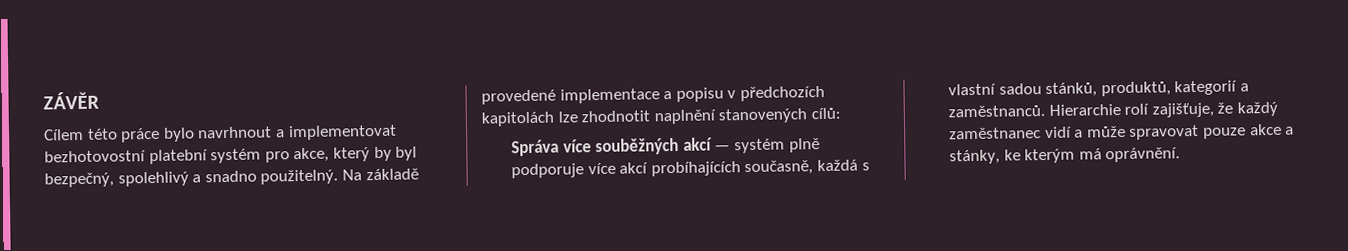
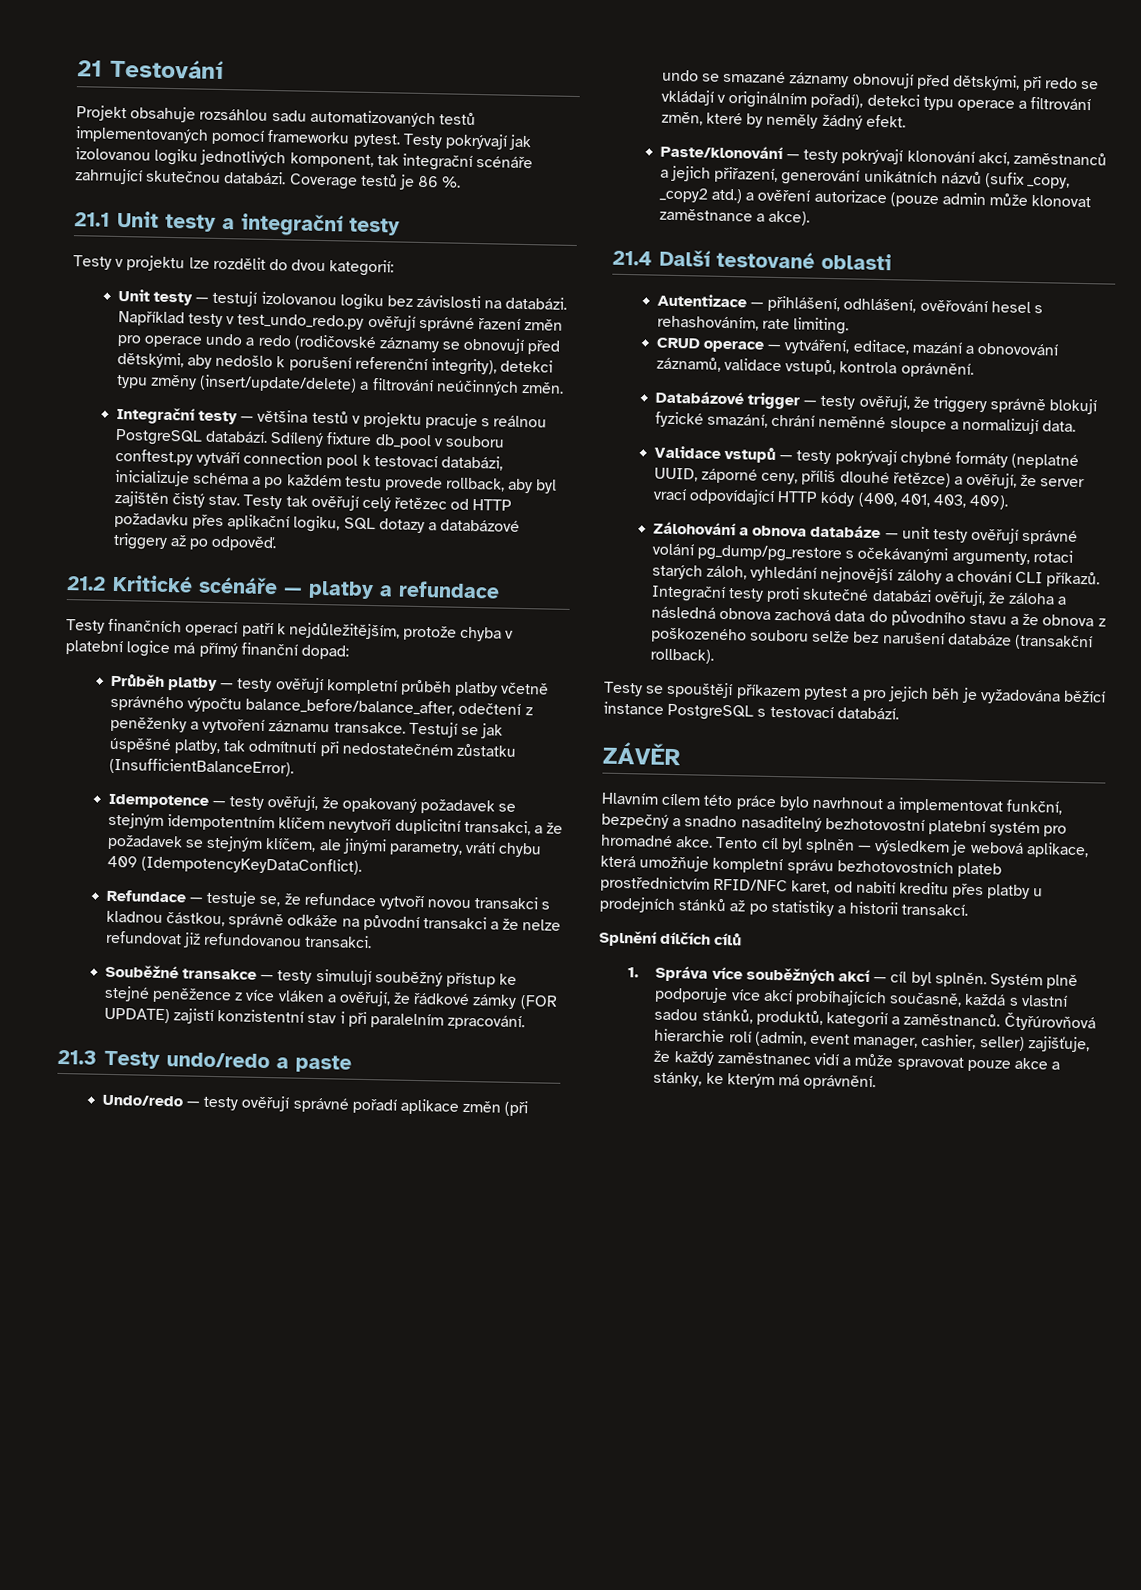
(43, 100) none -> [77,58,224,80] [76,105,476,128] [75,126,533,151] [75,147,534,171] [74,168,462,190] [74,210,400,237] [73,255,395,277] [117,288,568,311] [117,310,564,333] [116,333,561,355] [116,351,554,376] [115,374,564,396] [115,406,548,430] [114,428,505,450] [114,448,503,471] [114,469,558,494] [113,490,513,512] [113,512,521,534] [112,532,278,552] [66,574,500,600] [66,618,515,642] [65,640,349,660] [110,673,550,697] [109,695,533,716] [109,716,504,739] [108,737,516,757] [108,757,294,777] [107,793,517,815] [107,812,564,836] [106,834,543,858] [106,855,362,875] [105,889,551,911] [105,910,562,932] [104,930,373,949] [104,964,518,988] [103,985,558,1010] [103,1007,526,1031] [57,1049,352,1073] [101,1094,529,1117] [661,69,1100,92] [660,89,1092,112] [660,111,906,130] [659,144,1107,166] [659,165,1071,189] [658,187,1092,208] [658,208,811,226] [612,249,892,271] [656,293,1043,314] [656,315,850,335] [655,337,1059,356] [655,356,974,378] [654,390,1098,415] [654,411,1077,435] [653,445,1080,469] [653,467,1086,489] [652,488,1009,510] [652,521,1079,545] [651,543,1073,567] [651,564,1101,588] [650,585,1068,607] [650,606,1106,627] [650,627,1093,651] [649,648,714,664] [603,681,1107,705] [603,701,899,721] 21 Testování // Projekt obsahuje rozsáhlou sadu automatizovaných testů implementovaných pomocí frameworku pytest. Testy pokrývají jak izolovanou logiku jednotlivých komponent, tak integrační scénáře zahrnující skutečnou databázi. Coverage testů je 86 %. // 21.1 Unit testy a integrační testy // Testy v projektu lze rozdělit do dvou kategorií: // Unit testy — testují izolovanou logiku bez závislosti na databázi. Například testy v test_undo_redo.py ověřují správné řazení změn pro operace undo a redo (rodičovské záznamy se obnovují před dětskými, aby nedošlo k porušení referenční integrity), detekci typu změny (insert/update/delete) a filtrování neúčinných změn. // Integrační testy — většina testů v projektu pracuje s reálnou PostgreSQL databází. Sdílený fixture db_pool v souboru conftest.py vytváří connection pool k testovací databázi, inicializuje schéma a po každém testu provede rollback, aby byl zajištěn čistý stav. Testy tak ověřují celý řetězec od HTTP požadavku přes aplikační logiku, SQL dotazy a databázové triggery až po odpověď. // 21.2 Kritické scénáře — platby a refundace // Testy finančních operací patří k nejdůležitějším, protože chyba v platební logice má přímý finanční dopad: // Průběh platby — testy ověřují kompletní průběh platby včetně správného výpočtu balance_before/balance_after, odečtení z peněženky a vytvoření záznamu transakce. Testují se jak úspěšné platby, tak odmítnutí při nedostatečném zůstatku (InsufficientBalanceError). // Idempotence — testy ověřují, že opakovaný požadavek se stejným idempotentním klíčem nevytvoří duplicitní transakci, a že požadavek se stejným klíčem, ale jinými parametry, vrátí chybu 409 (IdempotencyKeyDataConflict). // Refundace — testuje se, že refundace vytvoří novou transakci s kladnou částkou, správně odkáže na původní transakci a že nelze refundovat již refundovanou transakci. // Souběžné transakce — testy simulují souběžný přístup ke stejné peněžence z více vláken a ověřují, že řádkové zámky (FOR UPDATE) zajistí konzistentní stav i při paralelním zpracování. // 21.3 Testy undo/redo a paste // Undo/redo — testy ověřují správné pořadí aplikace změn (při undo se smazané záznamy obnovují před dětskými, při redo se vkládají v originálním pořadí), detekci typu operace a filtrování změn, které by neměly žádný efekt. // Paste/klonování — testy pokrývají klonování akcí, zaměstnanců a jejich přiřazení, generování unikátních názvů (sufix _copy, _copy2 atd.) a ověření autorizace (pouze admin může klonovat zaměstnance a akce). // 21.4 Další testované oblasti // Autentizace — přihlášení, odhlášení, ověřování hesel s rehashováním, rate limiting. // CRUD operace — vytváření, editace, mazání a obnovování záznamů, validace vstupů, kontrola oprávnění. // Databázové trigger — testy ověřují, že triggery správně blokují fyzické smazání, chrání neměnné sloupce a normalizují data. // Validace vstupů — testy pokrývají chybné formáty (neplatné UUID, záporné ceny, příliš dlouhé řetězce) a ověřují, že server vrací odpovídající HTTP kódy (400, 401, 403, 409). // Zálohování a obnova databáze — unit testy ověřují správné volání pg_dump/pg_restore s očekávanými argumenty, rotaci starých záloh, vyhledání nejnovější zálohy a chování CLI příkazů. Integrační testy proti skutečné databázi ověřují, že záloha a následná obnova zachová data do původního stavu a že obnova z poškozeného souboru selže bez narušení databáze (transakční rollback). // Testy se spouštějí příkazem pytest a pro jejich běh je vyžadována běžící instance PostgreSQL s testovací databází. //
[43,128,84,141] Cílem -> [601,792,702,806] Hlavním cílem
[44,146,418,165] [44,168,419,188] [481,85,825,105] [481,107,841,127] bezhotovostní platební systém pro akce, který by byl bezpečný, spolehlivý a snadno použitelný. Na základě provedené implementace a popisu v předchozích kapitolách lze zhodnotit naplnění stanovených cílů: // -> [1006,799,1063,815] [601,813,1068,837] [601,834,1089,859] [600,855,1002,878] [600,875,1044,900] [599,896,969,917] [599,930,743,947] [626,967,639,978] funkční, bezpečný a snadno nasaditelný bezhotovostní platební systém pro hromadné akce. Tento cíl byl splněn — výsledkem je webová aplikace, která umožňuje kompletní správu bezhotovostních plateb prostřednictvím RFID/NFC karet, od nabití kreditu přes platby u prodejních stánků až po statistiky a historii transakcí. // Splnění dílčích cílů // 1.
[734,138,786,154] systém -> [890,971,1043,989] cíl byl splněn. Systém
[1048,103,1150,116] Hierarchie rolí -> [1003,1012,1096,1032] [654,1028,1025,1051] Čtyřúrovňová hierarchie rolí (admin, event manager, cashier, seller)

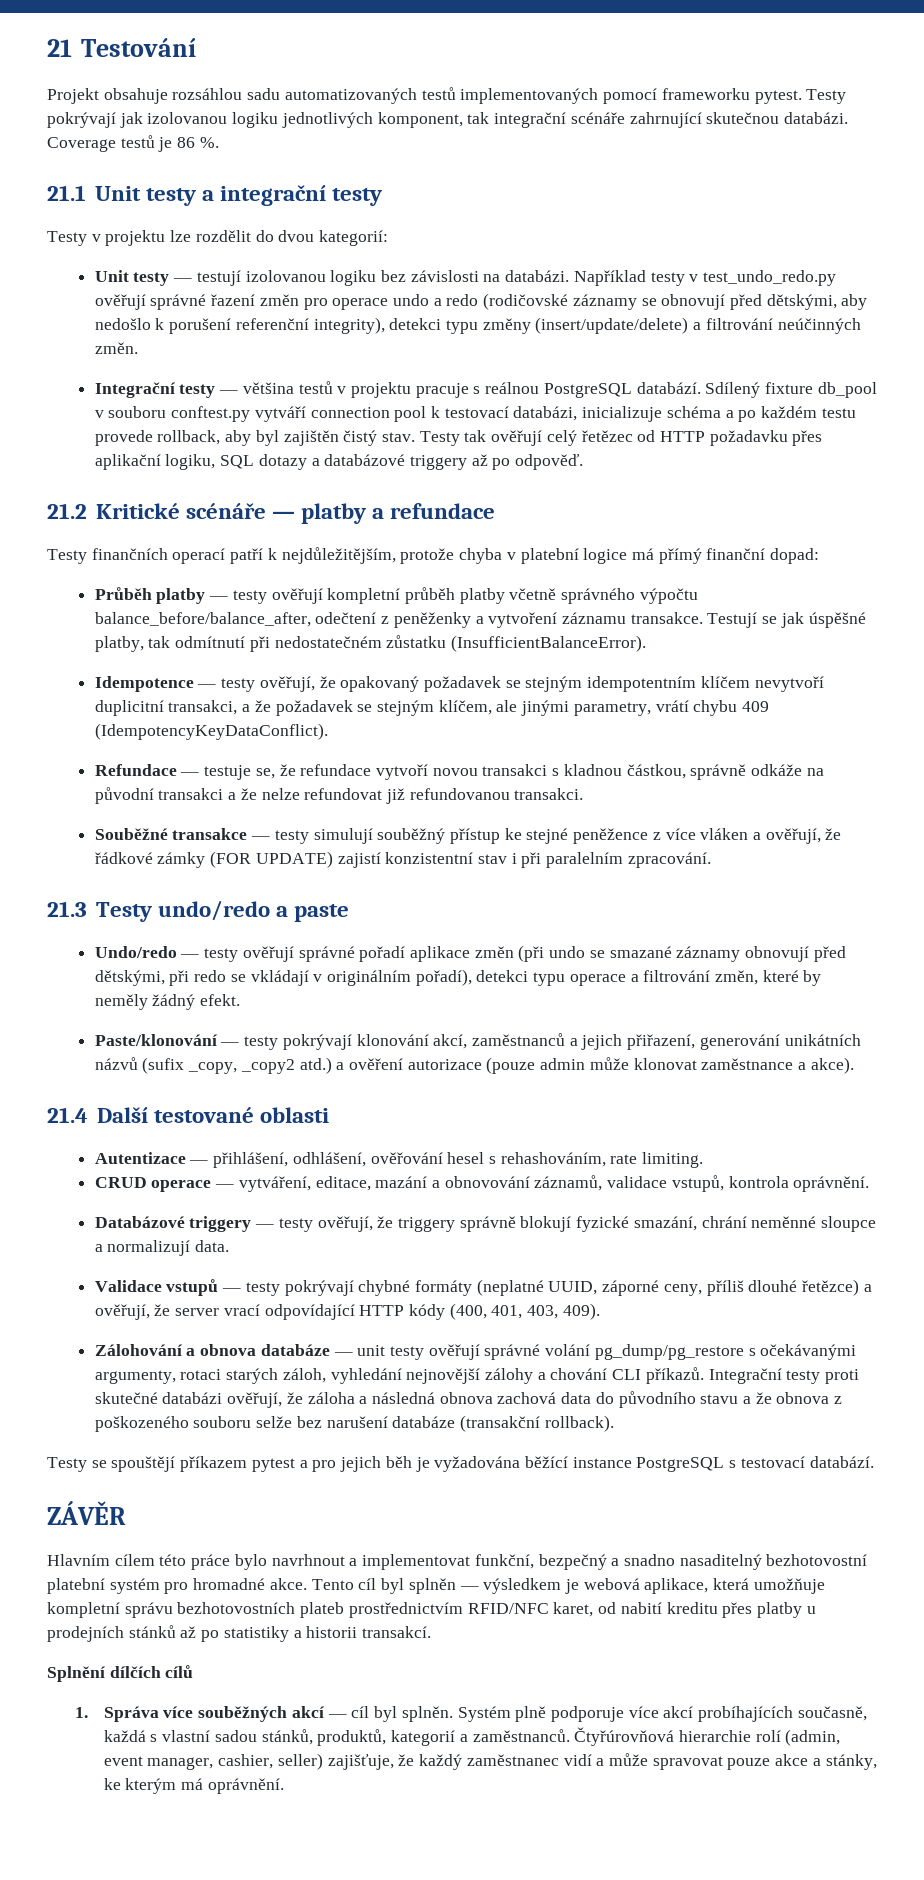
[746,392,800,410] trigger -> [189,1216,252,1232] triggery

